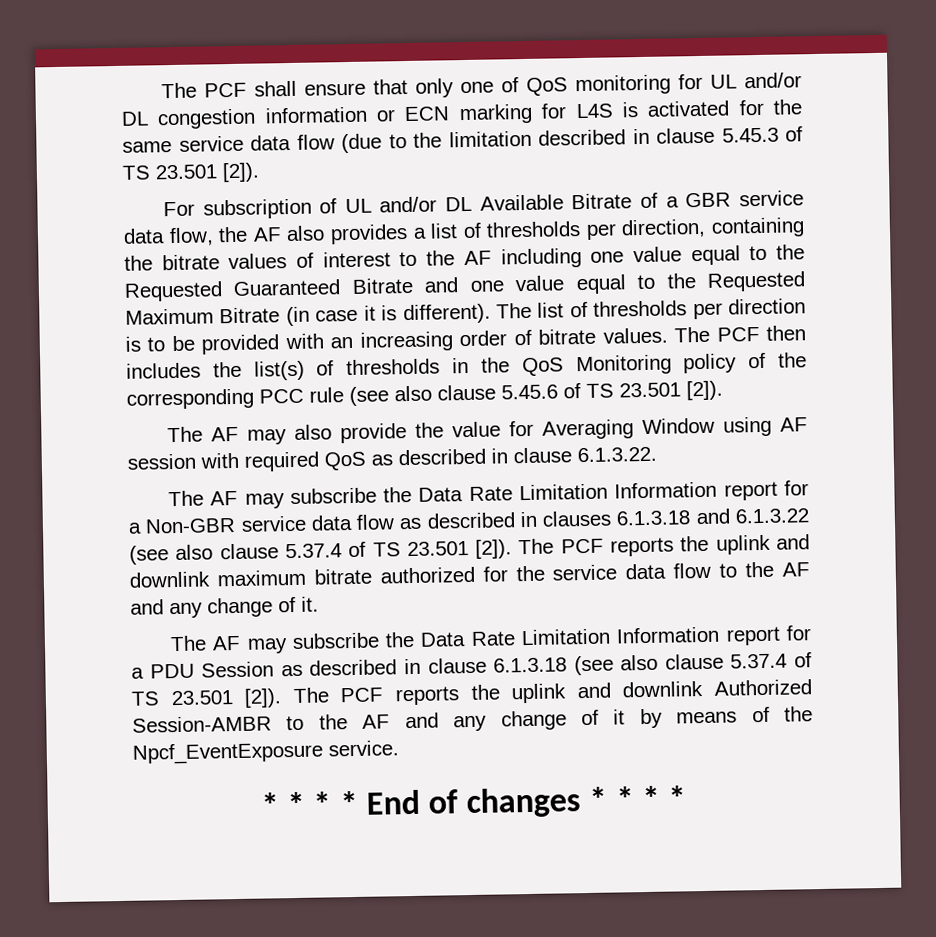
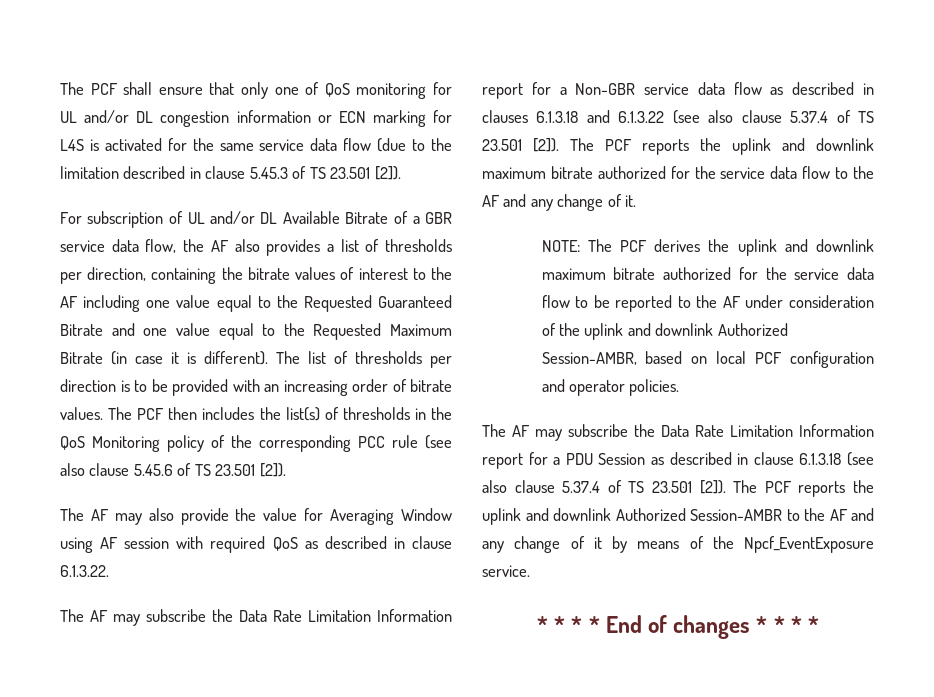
(319, 604) none -> [541,239,874,256] [541,267,874,280] [541,295,874,312] [541,323,788,340] [541,351,875,368] [541,379,680,396] // NOTE: The PCF derives the uplink and downlink maximum bitrate authorized for the service data flow to be reported to the AF under consideration of the uplink and downlink Authorized Session-AMBR, based on local PCF configuration and operator policies.

